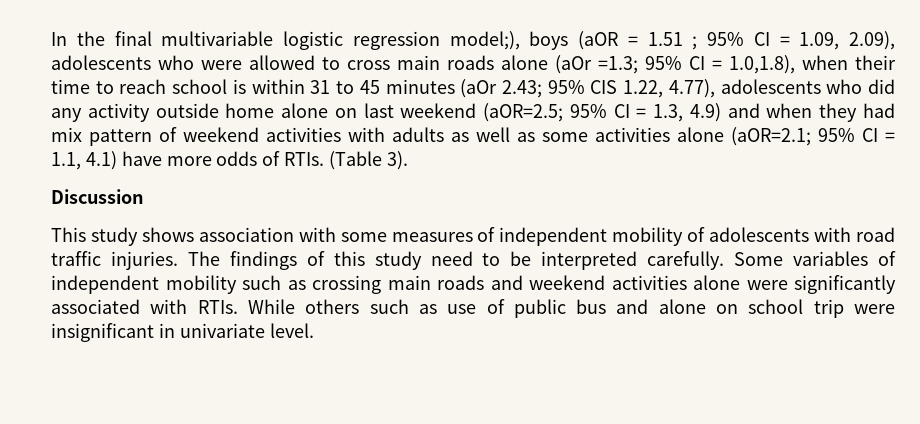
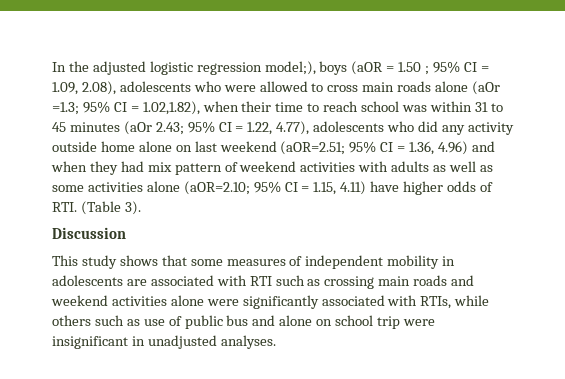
[114,31,274,46] final multivariable -> [92,61,146,75] adjusted
[647,32,683,46] 1.51 -> [398,62,422,72] 1.50
[849,31,895,50] 2.09), -> [81,81,116,95] 2.08),
[729,55,795,74] 1.0,1.8), -> [142,101,200,115] 1.02,1.82),
[232,79,246,94] is -> [402,105,428,112] was
[590,80,618,94] CIS -> [218,122,244,132] CI =
[483,103,721,122] (aOR=2.5; 95% CI = 1.3, 4.9) -> [280,141,469,155] (aOR=2.51; 95% CI = 1.36, 4.96)
[731,127,895,146] [51,151,212,170] (aOR=2.1; 95% CI = 1.1, 4.1) have more -> [183,181,444,195] (aOR=2.10; 95% CI = 1.15, 4.11) have higher
[284,152,325,166] RTIs. -> [52,202,77,212] RTI.
[198,227,336,242] association with -> [161,255,187,266] that
[687,227,895,242] [51,251,897,270] [51,275,237,294] of adolescents with road traffic injuries. The findings of this study need to be interpreted carefully. Some variables of independent mobility -> [442,256,456,266] [52,275,272,286] in adolescents are associated with RTI
[197,299,295,314] RTIs. While -> [420,295,490,309] RTIs, while
[179,323,314,338] univariate level. -> [147,335,276,349] unadjusted analyses.

